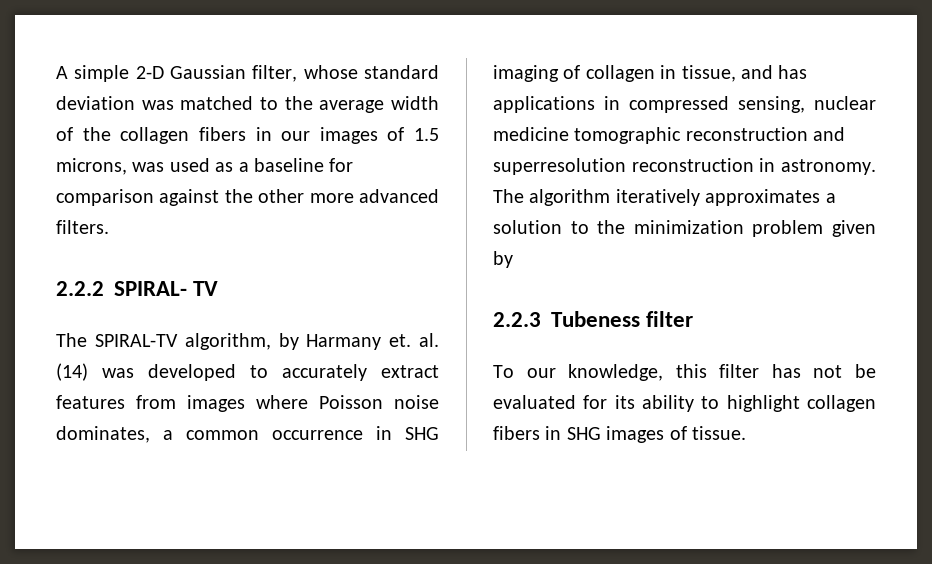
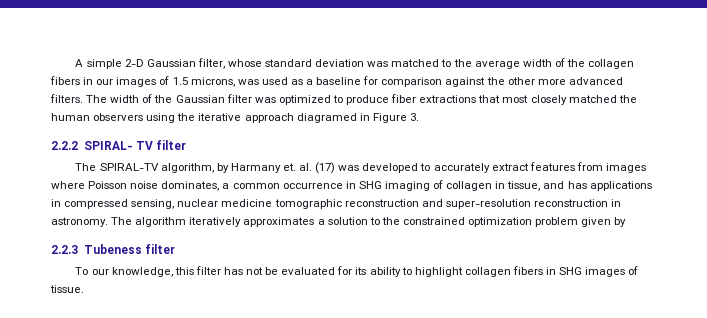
(109, 227) none -> [86,94,637,105] [51,113,419,123] The width of the Gaussian filter was optimized to produce fiber extractions that most closely matched the human observers using the iterative approach diagramed in Figure 3.
(219, 288) none -> [156,140,187,150] filter
[56,363,88,381] (14) -> [315,162,336,174] (17)
[493,158,626,175] superresolution -> [445,199,531,209] super-resolution
[633,220,744,234] minimization -> [402,217,533,227] constrained optimization

